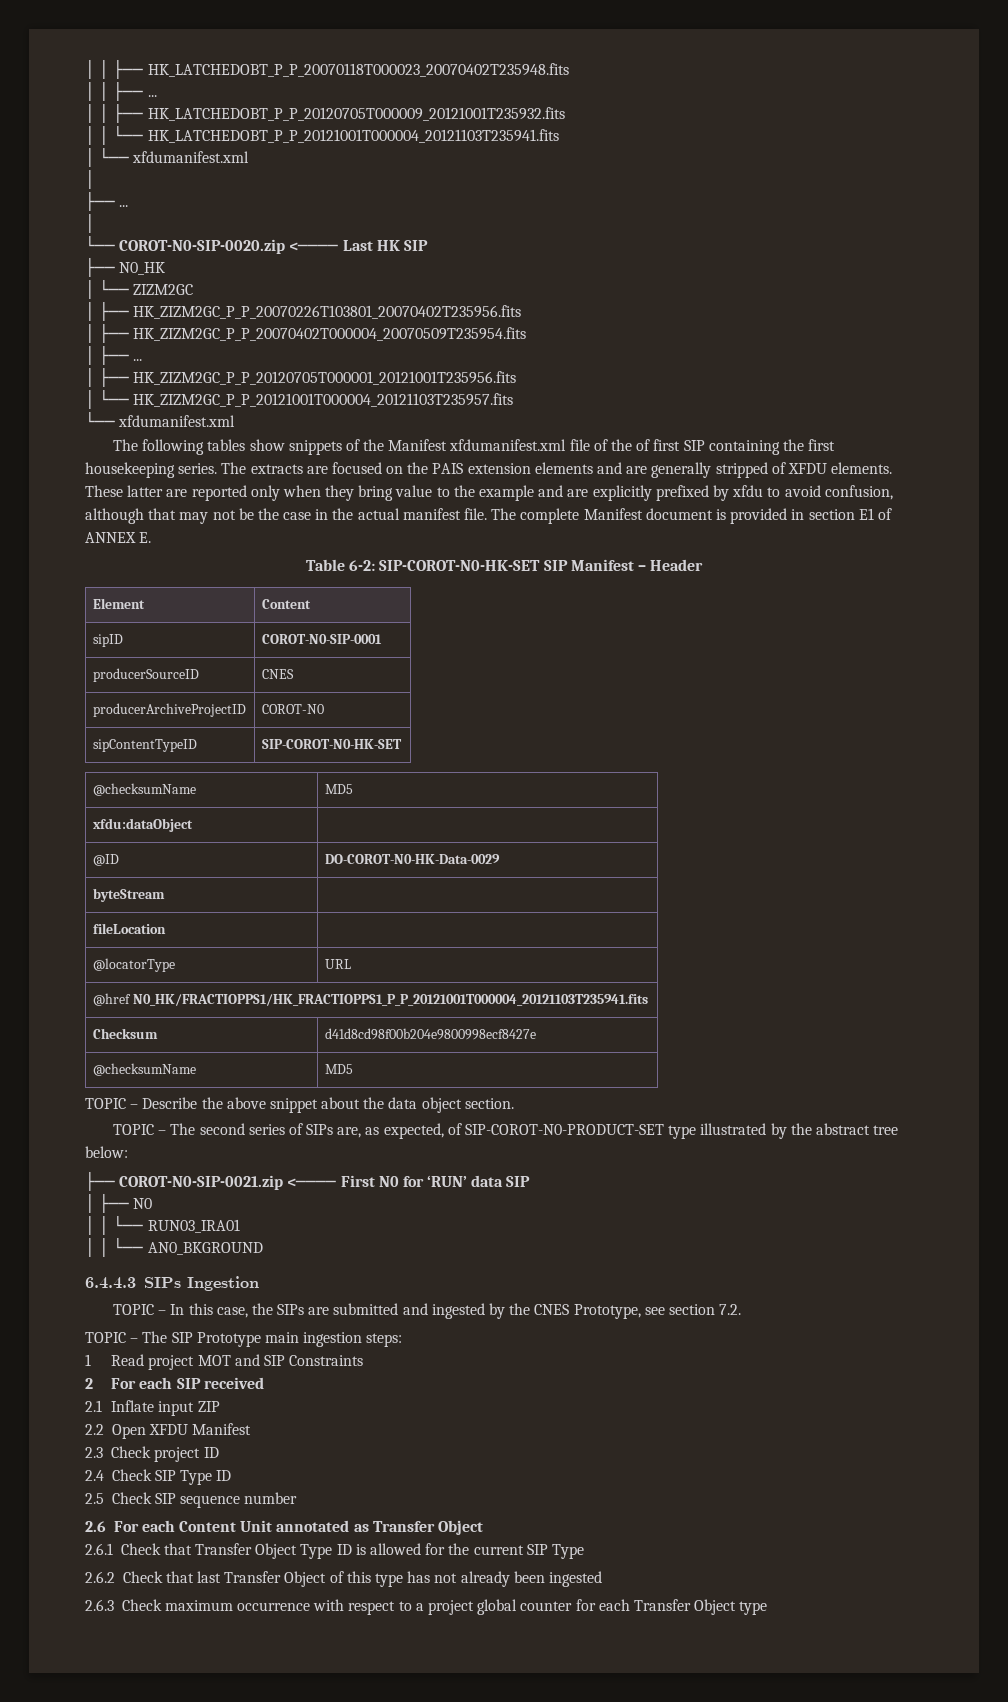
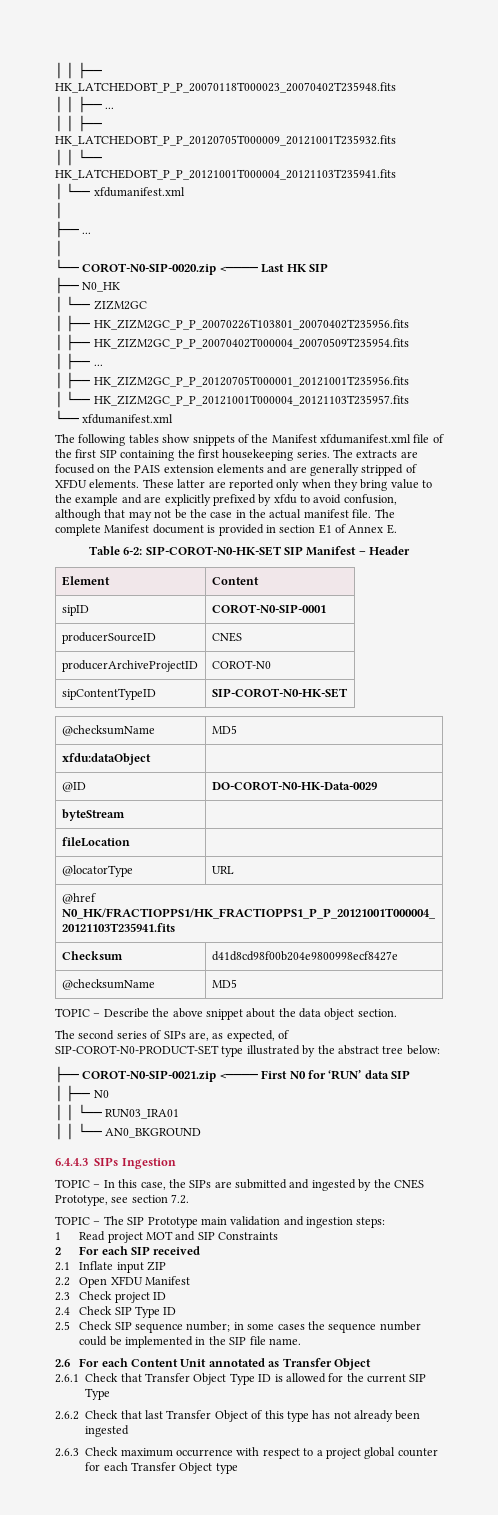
[636,439,651,451] of -> (72, 453) none
[85,532,136,543] ANNEX -> [348,525,384,533] Annex
[112,1124,167,1135] TOPIC – -> (397, 1013) none
(299, 1337) none -> [230,1216,304,1226] validation and
[244,1492,298,1504] number -> [186,1321,421,1333] [79,1336,301,1348] number; in some cases the sequence number could be implemented in the SIP file name.

